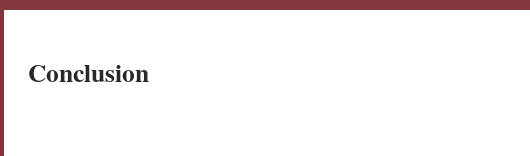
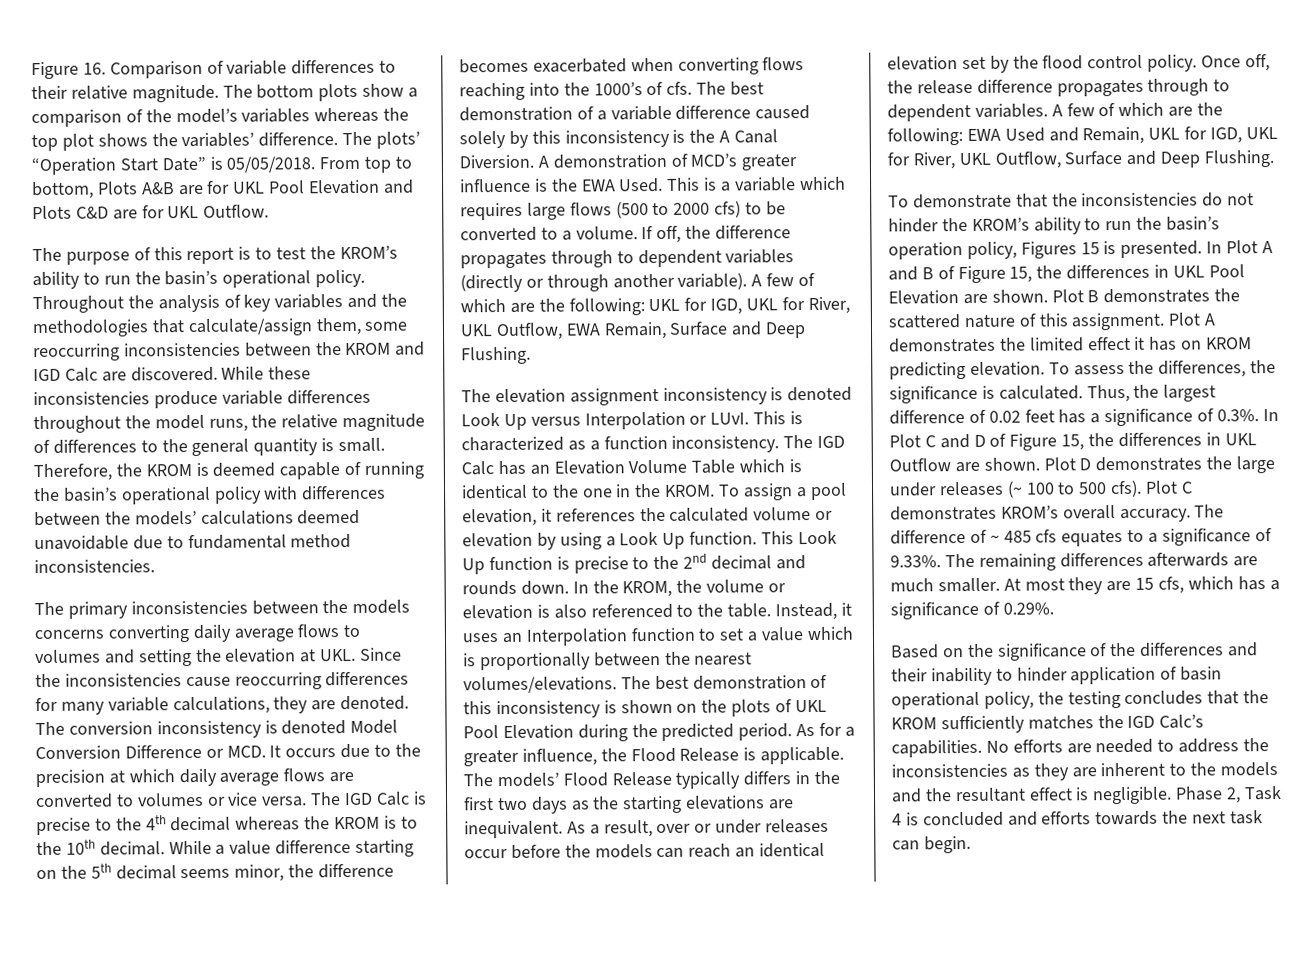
[28,65,149,82] Conclusion -> [31,59,397,80] [31,83,419,103] [31,107,410,128] [31,131,421,152] [31,156,413,176] [32,179,414,200] [32,204,270,220] [32,245,398,265] [32,269,366,290] [32,293,408,314] [32,317,408,338] [33,341,426,362] [33,366,312,382] [33,389,371,409] [33,413,426,434] [33,437,386,457] [33,461,425,482] [34,485,387,505] [34,509,361,527] [34,533,352,551] [34,559,155,574] [34,599,411,619] [34,624,361,643] [35,647,403,667] [35,671,410,690] [35,695,410,715] [35,719,399,739] [35,743,421,760] [35,768,355,788] [35,791,427,809] [36,815,418,836] [36,839,415,857] [36,863,395,882] [459,57,805,75] [459,81,765,101] [459,105,811,122] [459,129,779,149] [459,153,798,171] [460,176,846,193] [460,200,786,221] [460,225,792,244] [460,249,795,269] [460,272,816,293] [460,296,850,316] [460,321,807,341] [461,346,531,365] [461,386,853,406] [461,411,804,430] [461,434,846,453] [461,459,803,476] [461,482,847,501] [462,507,834,527] [462,530,837,550] [462,553,806,575] [462,579,787,598] [462,602,852,621] [462,626,853,646] [463,651,753,671] [463,674,828,694] [463,699,827,719] [463,722,855,742] [463,746,845,767] [463,770,841,789] [464,795,795,814] [464,818,830,839] [464,842,826,859] [887,54,1270,73] [887,78,1231,97] [887,102,1224,122] [887,126,1278,146] [887,150,1275,170] [888,192,1255,209] [888,216,1221,235] [888,240,1273,260] [888,264,1245,284] [888,288,1241,305] [888,312,1216,331] [889,336,1253,353] [889,360,1277,380] [889,384,1217,404] [889,408,1279,427] [889,432,1257,451] [889,456,1276,474] [889,479,1193,498] [890,504,1225,523] [890,528,1272,547] [890,552,1259,571] [890,576,1280,595] [890,601,1054,620] [891,642,1259,661] [891,666,1223,686] [891,690,1270,710] [891,714,1205,734] [891,738,1270,758] [891,761,1279,781] [891,785,1282,805] [892,810,1263,827] [892,835,971,854] Figure 16. Comparison of variable differences to their relative magnitude. The bottom plots show a comparison of the model’s variables whereas the top plot shows the variables’ difference. The plots’ “Operation Start Date” is 05/05/2018. From top to bottom, Plots A&B are for UKL Pool Elevation and Plots C&D are for UKL Outflow. // The purpose of this report is to test the KROM’s ability to run the basin’s operational policy. Throughout the analysis of key variables and the methodologies that calculate/assign them, some reoccurring inconsistencies between the KROM and IGD Calc are discovered. While these inconsistencies produce variable differences throughout the model runs, the relative magnitude of differences to the general quantity is small. Therefore, the KROM is deemed capable of running the basin’s operational policy with differences between the models’ calculations deemed unavoidable due to fundamental method inconsistencies. // The primary inconsistencies between the models concerns converting daily average flows to volumes and setting the elevation at UKL. Since the inconsistencies cause reoccurring differences for many variable calculations, they are denoted. The conversion inconsistency is denoted Model Conversion Difference or MCD. It occurs due to the precision at which daily average flows are converted to volumes or vice versa. The IGD Calc is precise to the 4th decimal whereas the KROM is to the 10th decimal. While a value difference starting on the 5th decimal seems minor, the difference becomes exacerbated when converting flows reaching into the 1000’s of cfs. The best demonstration of a variable difference caused solely by this inconsistency is the A Canal Diversion. A demonstration of MCD’s greater influence is the EWA Used. This is a variable which requires large flows (500 to 2000 cfs) to be converted to a volume. If off, the difference propagates through to dependent variables (directly or through another variable). A few of which are the following: UKL for IGD, UKL for River, UKL Outflow, EWA Remain, Surface and Deep Flushing. // The elevation assignment inconsistency is denoted Look Up versus Interpolation or LUvI. This is characterized as a function inconsistency. The IGD Calc has an Elevation Volume Table which is identical to the one in the KROM. To assign a pool elevation, it references the calculated volume or elevation by using a Look Up function. This Look Up function is precise to the 2nd decimal and rounds down. In the KROM, the volume or elevation is also referenced to the table. Instead, it uses an Interpolation function to set a value which is proportionally between the nearest volumes/elevations. The best demonstration of this inconsistency is shown on the plots of UKL Pool Elevation during the predicted period. As for a greater influence, the Flood Release is applicable. The models’ Flood Release typically differs in the first two days as the starting elevations are inequivalent. As a result, over or under releases occur before the models can reach an identical elevation set by the flood control policy. Once off, the release difference propagates through to dependent variables. A few of which are the following: EWA Used and Remain, UKL for IGD, UKL for River, UKL Outflow, Surface and Deep Flushing. // To demonstrate that the inconsistencies do not hinder the KROM’s ability to run the basin’s operation policy, Figures 15 is presented. In Plot A and B of Figure 15, the differences in UKL Pool Elevation are shown. Plot B demonstrates the scattered nature of this assignment. Plot A demonstrates the limited effect it has on KROM predicting elevation. To assess the differences, the significance is calculated. Thus, the largest difference of 0.02 feet has a significance of 0.3%. In Plot C and D of Figure 15, the differences in UKL Outflow are shown. Plot D demonstrates the large under releases (~ 100 to 500 cfs). Plot C demonstrates KROM’s overall accuracy. The difference of ~ 485 cfs equates to a significance of 9.33%. The remaining differences afterwards are much smaller. At most they are 15 cfs, which has a significance of 0.29%. // Based on the significance of the differences and their inability to hinder application of basin operational policy, the testing concludes that the KROM sufficiently matches the IGD Calc’s capabilities. No efforts are needed to address the inconsistencies as they are inherent to the models and the resultant effect is negligible. Phase 2, Task 4 is concluded and efforts towards the next task can begin.

